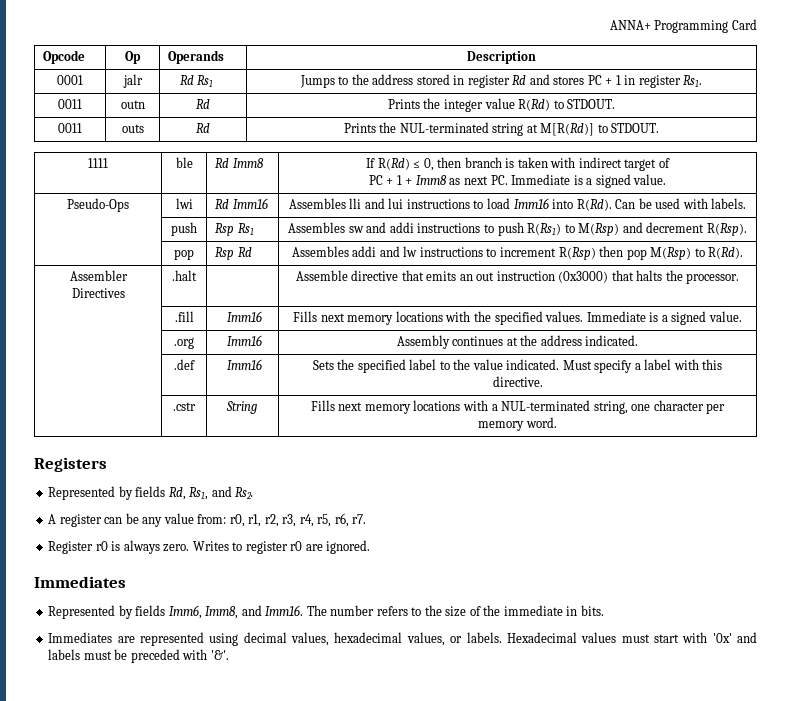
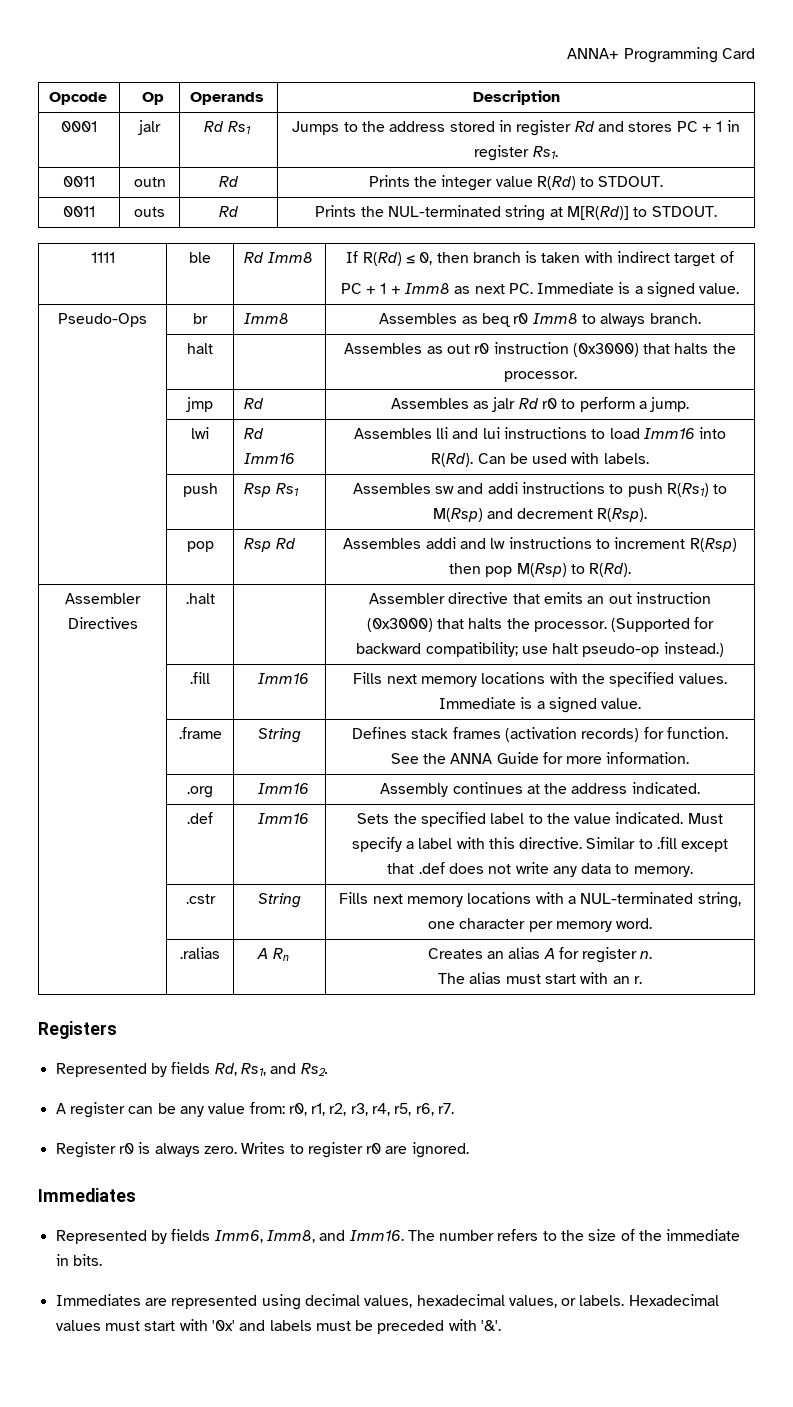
(129, 205) none -> [193,313,208,324] [244,313,290,324] [379,313,701,327] [187,343,213,354] [344,342,736,357] [503,371,577,382] [186,397,213,412] [244,398,265,409] [390,397,690,412] | br | Imm8 | Assembles as beq r0 Imm8 to always branch. // | halt | | Assembles as out r0 instruction (0x3000) that halts the processor. // | jmp | Rd | Assembles as jalr Rd r0 to perform a jump. //
[295,270,348,281] Assemble -> [369,593,446,604] Assembler
(740, 278) none -> [611,617,715,632] [356,642,724,657] (Supported for backward compatibility; use halt pseudo-op instead.)
(742, 316) none -> [178,727,222,739] [258,728,302,743] [352,727,728,742] [390,752,690,764] // | .frame | String | Defines stack frames (activation records) for function. See the ANNA Guide for more information.
(543, 381) none -> [586,837,729,852] [387,862,693,877] Similar to .fill except that .def does not write any data to memory.
(557, 422) none -> [180,947,220,959] [257,948,289,961] [427,947,653,963] [438,972,642,984] // | .ralias | A Rn | Creates an alias A for register n. // The alias must start with an r.

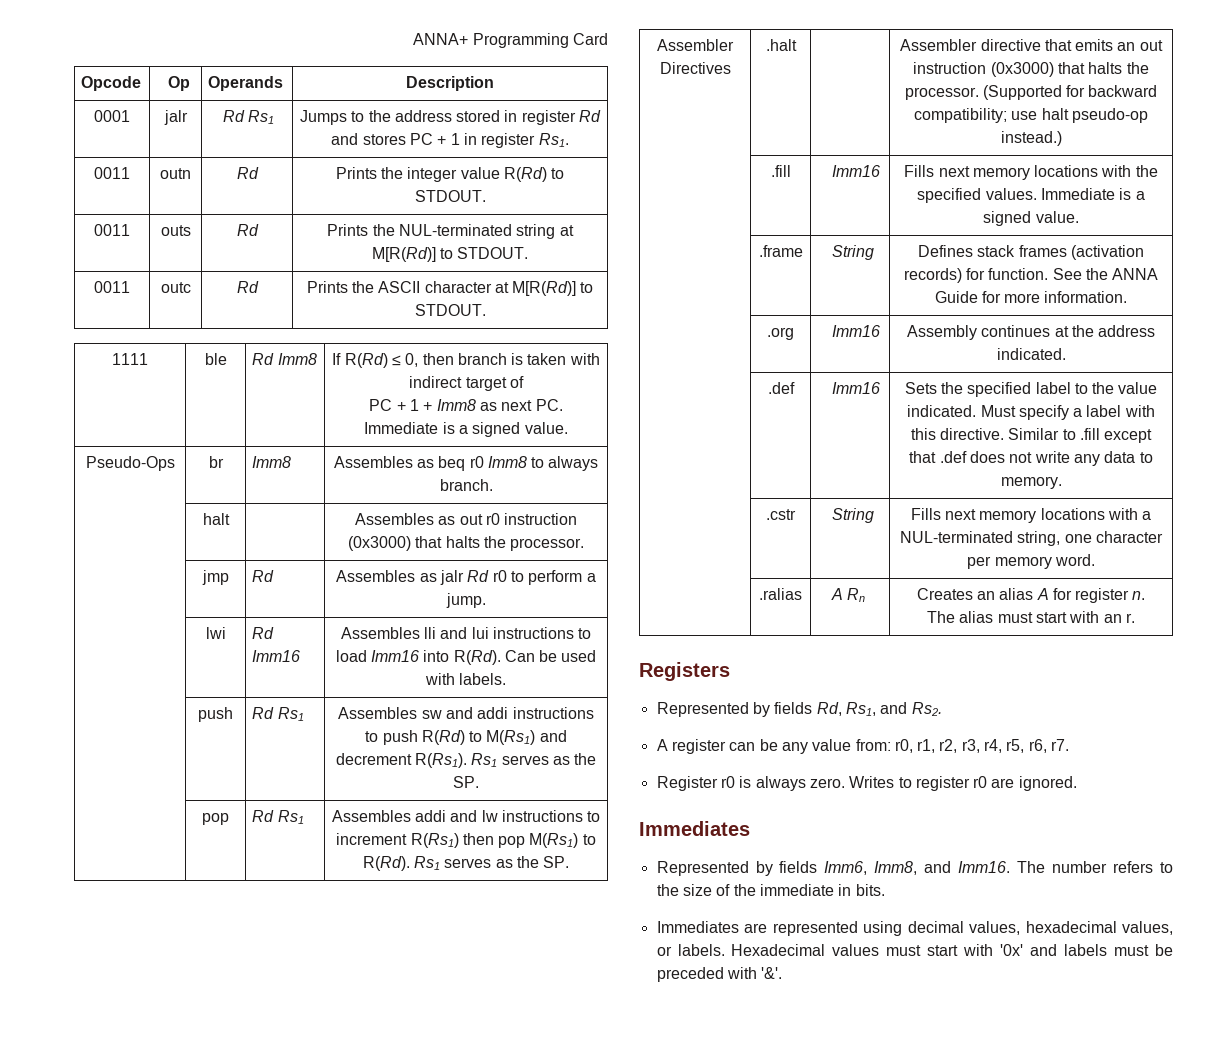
(717, 211) none -> [94,281,130,293] [160,282,191,293] [236,281,259,293] [306,281,594,296] [414,304,486,316] // 0011 | outc | Rd | Prints the ASCII character at M[R(Rd)] to STDOUT.
[244,483,272,497] Rsp -> [252,707,275,719] Rd
[666,483,728,497] [432,508,648,522] R(Rs1) to M(Rsp) and decrement R(Rsp). -> [421,730,567,745] [335,753,597,768] [453,776,480,788] R(Rd) to M(Rs1) and decrement R(Rs1). Rs1 serves as the SP.
[244,538,296,552] Rsp Rd -> [252,810,304,824] Rd Rs1
[689,538,737,552] R(Rsp) -> [410,833,459,848] R(Rs1)
[516,563,567,577] M(Rsp) -> [529,833,579,848] M(Rs1)
(632, 570) none -> [414,856,570,870] Rs1 serves as the SP.

